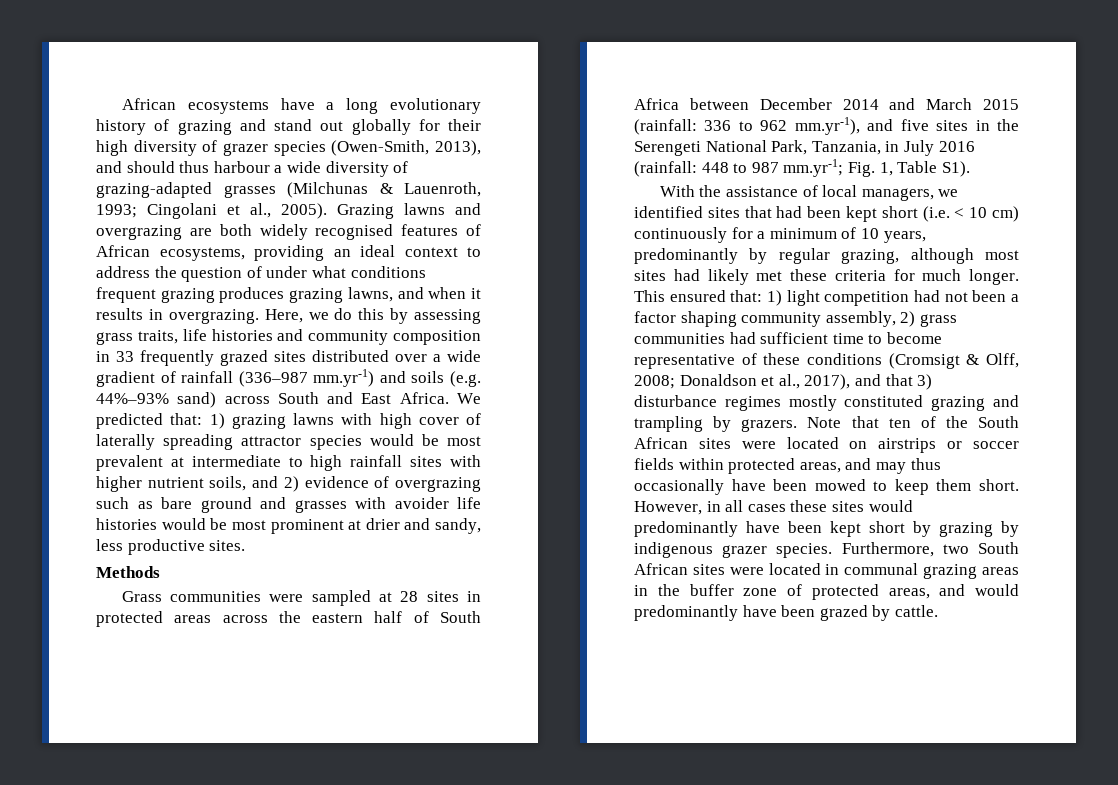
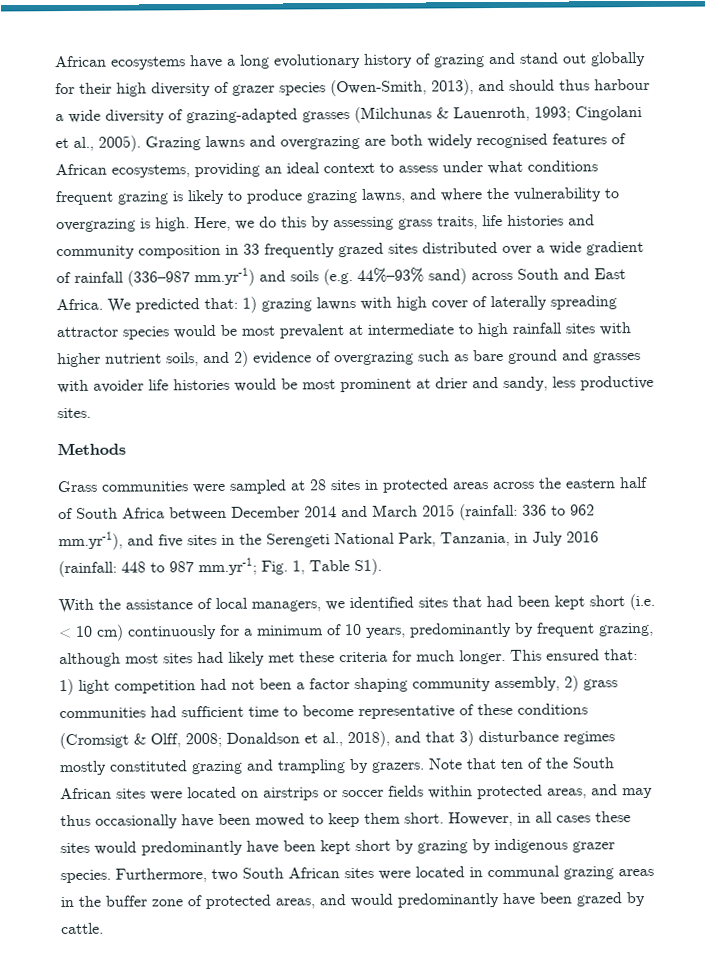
[96,266,262,282] address the question of -> [398,165,438,173] assess
[219,287,482,303] [96,308,259,324] produces grazing lawns, and when it results in overgrazing. -> [172,187,620,205] [56,217,190,233] is likely to produce grazing lawns, and where the vulnerability to overgrazing is high.
[778,248,830,264] regular -> [536,622,595,637] frequent
[804,374,851,390] 2017), -> [347,730,390,748] 2018),

